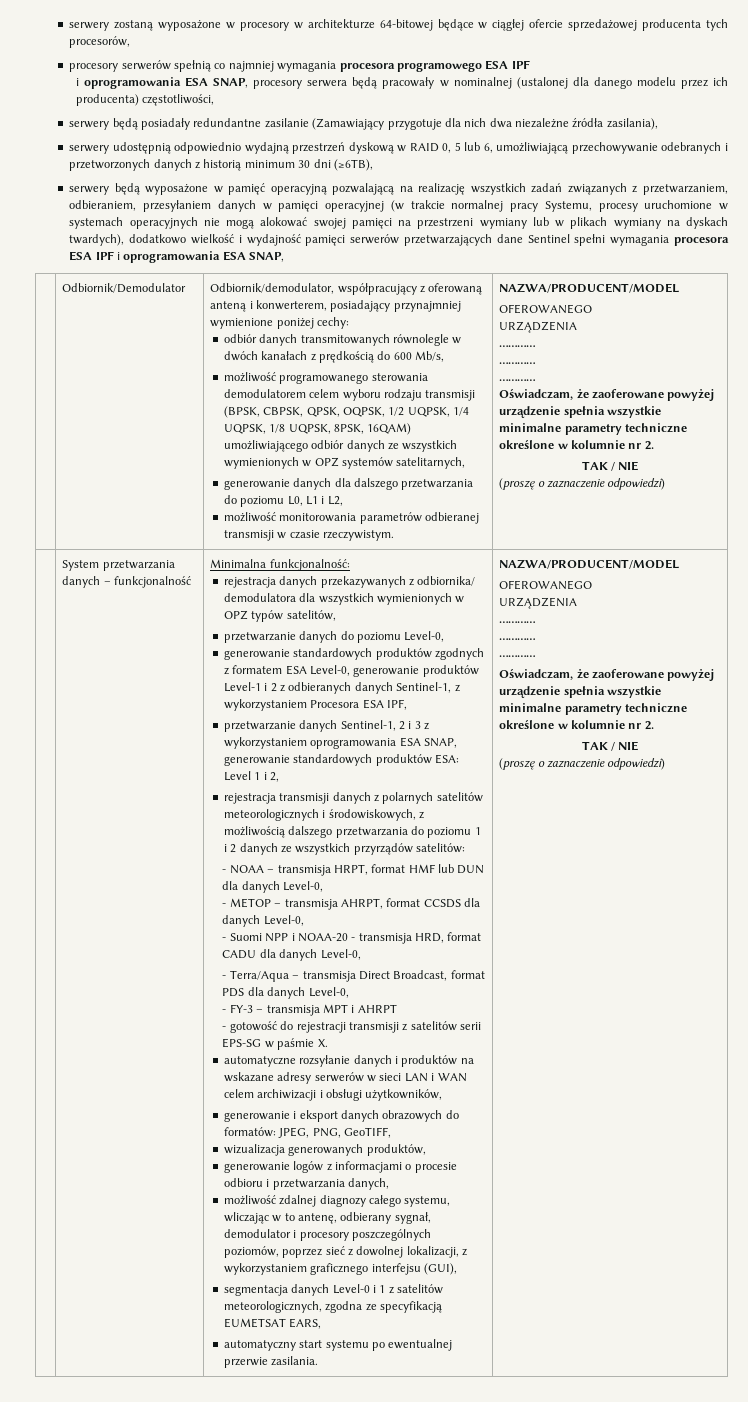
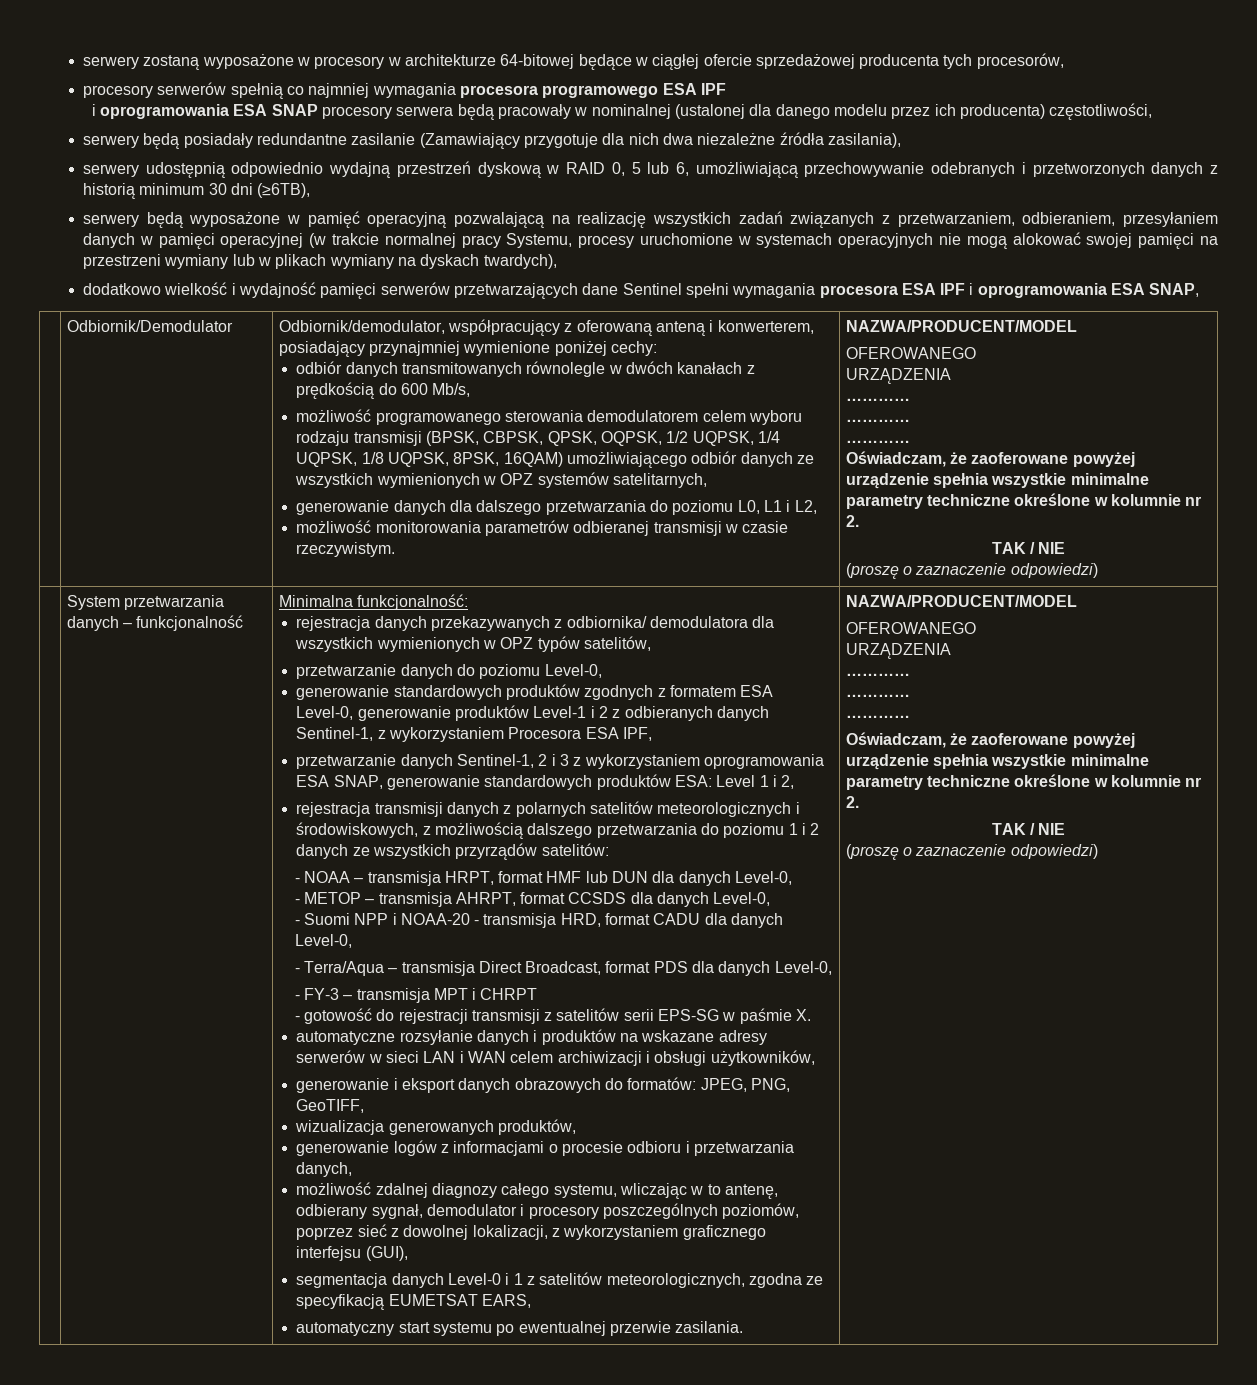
[213,78,249,88] SNAP, -> [271,104,318,116] SNAP
(125, 240) none -> (557, 261) //
[357,1004,397,1013] AHRPT -> [480,988,538,1000] CHRPT

